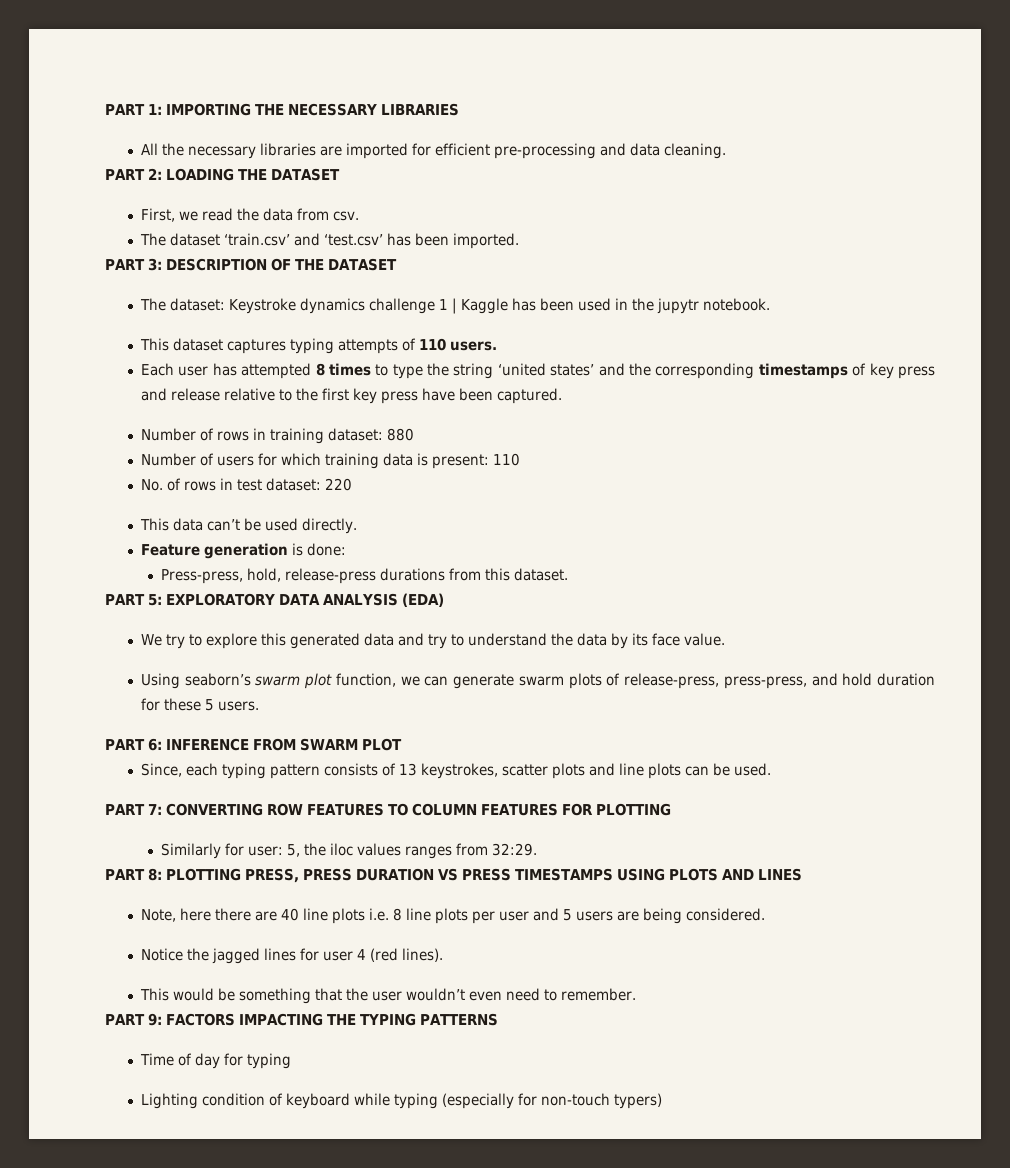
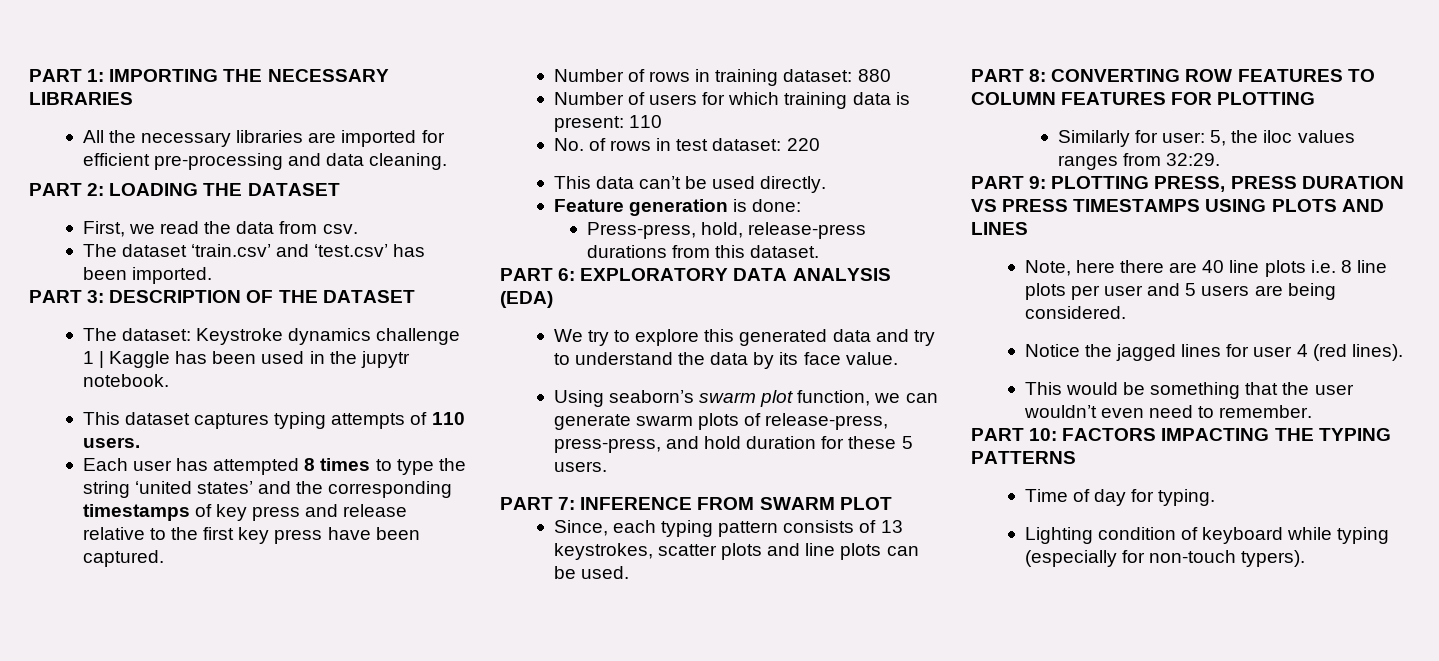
[147,594,162,606] 5: -> [558,268,576,281] 6:
[147,738,162,751] 6: -> [558,497,576,510] 7:
[147,804,162,815] 7: -> [1029,69,1047,82] 8:
[147,868,162,881] 8: -> [1029,176,1047,189] 9:
[147,1013,162,1026] 9: -> [1029,428,1058,441] 10:
[246,1053,291,1069] typing -> [1158,489,1216,506] typing.
[613,1093,662,1109] typers) -> [1241,550,1306,567] typers).

